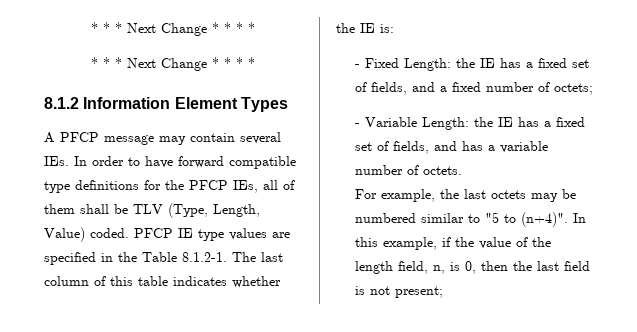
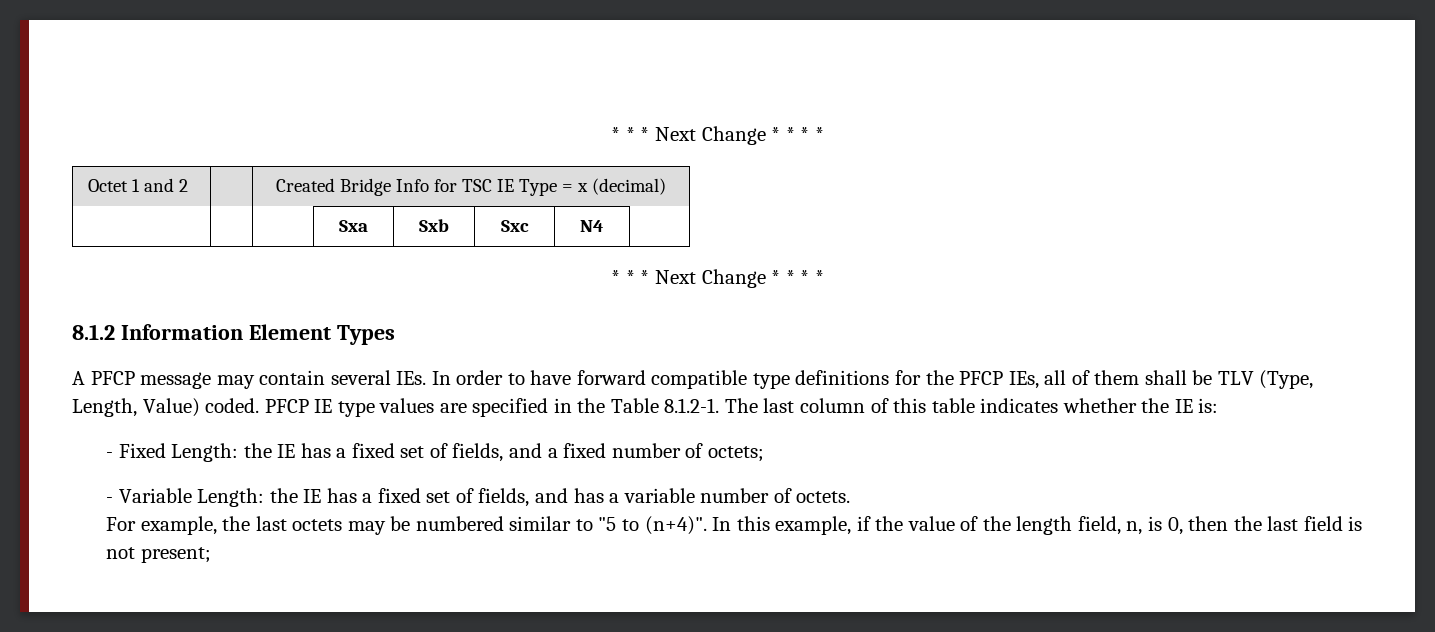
[90,22,255,36] * * * Next Change * * * * -> [611,126,824,145] [88,178,189,192] [276,178,666,196] [339,220,368,232] [419,219,449,232] [500,220,529,232] [580,220,604,232] * * * Next Change * * * * // Octet 1 and 2 | | Created Bridge Info for TSC IE Type = x (decimal) // | | | Sxa | Sxb | Sxc | N4 |

